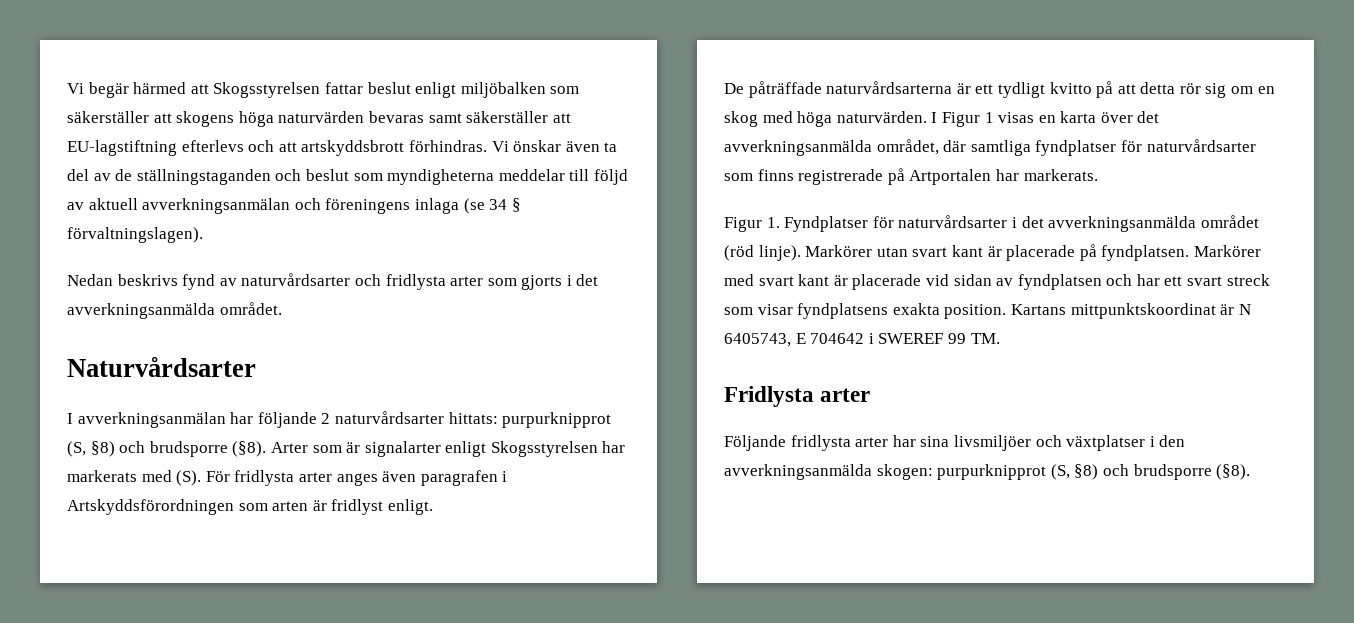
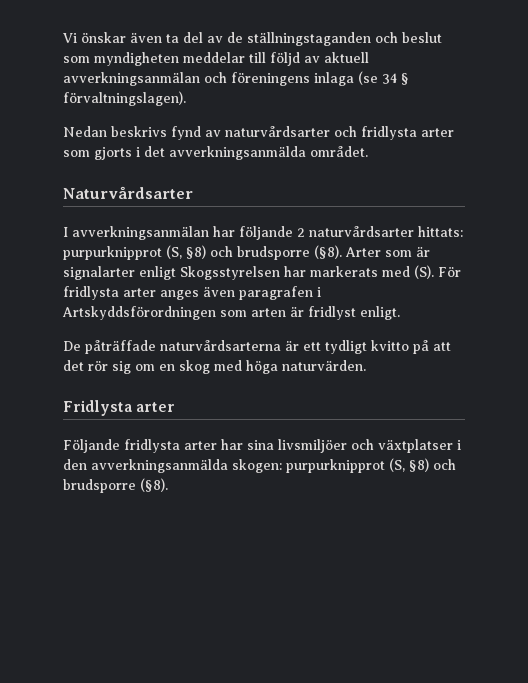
[67,82,580,98] [67,111,571,127] [67,140,509,156] Vi begär härmed att Skogsstyrelsen fattar beslut enligt miljöbalken som säkerställer att skogens höga naturvärden bevaras samt säkerställer att EU-lagstiftning efterlevs och att artskyddsbrott förhindras. Vi -> [63,33,77,43] Vi
[387,169,495,185] myndigheterna -> [94,52,179,66] myndigheten
[1140,82,1176,94] detta -> [63,360,84,371] det
[931,111,1160,127] [724,139,1256,156] [724,168,1098,185] [724,215,1259,232] [724,244,1261,261] [724,274,1270,290] [724,303,1251,319] [724,333,1000,347] I Figur 1 visas en karta över det avverkningsanmälda området, där samtliga fyndplatser för naturvårdsarter som finns registrerade på Artportalen har markerats. // Figur 1. Fyndplatser för naturvårdsarter i det avverkningsanmälda området (röd linje). Markörer utan svart kant är placerade på fyndplatsen. Markörer med svart kant är placerade vid sidan av fyndplatsen och har ett svart streck som visar fyndplatsens exakta position. Kartans mittpunktskoordinat är N 6405743, E 704642 i SWEREF 99 TM. -> (366, 365) none

